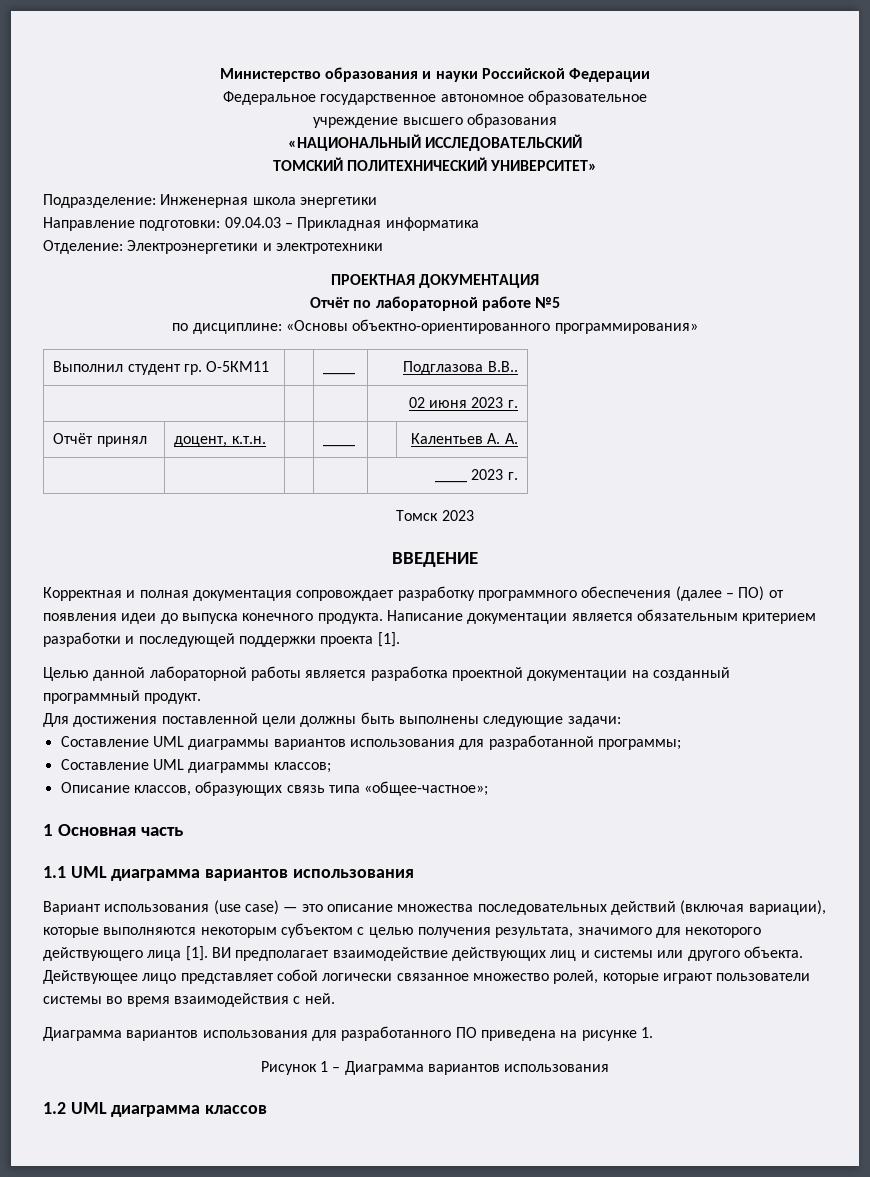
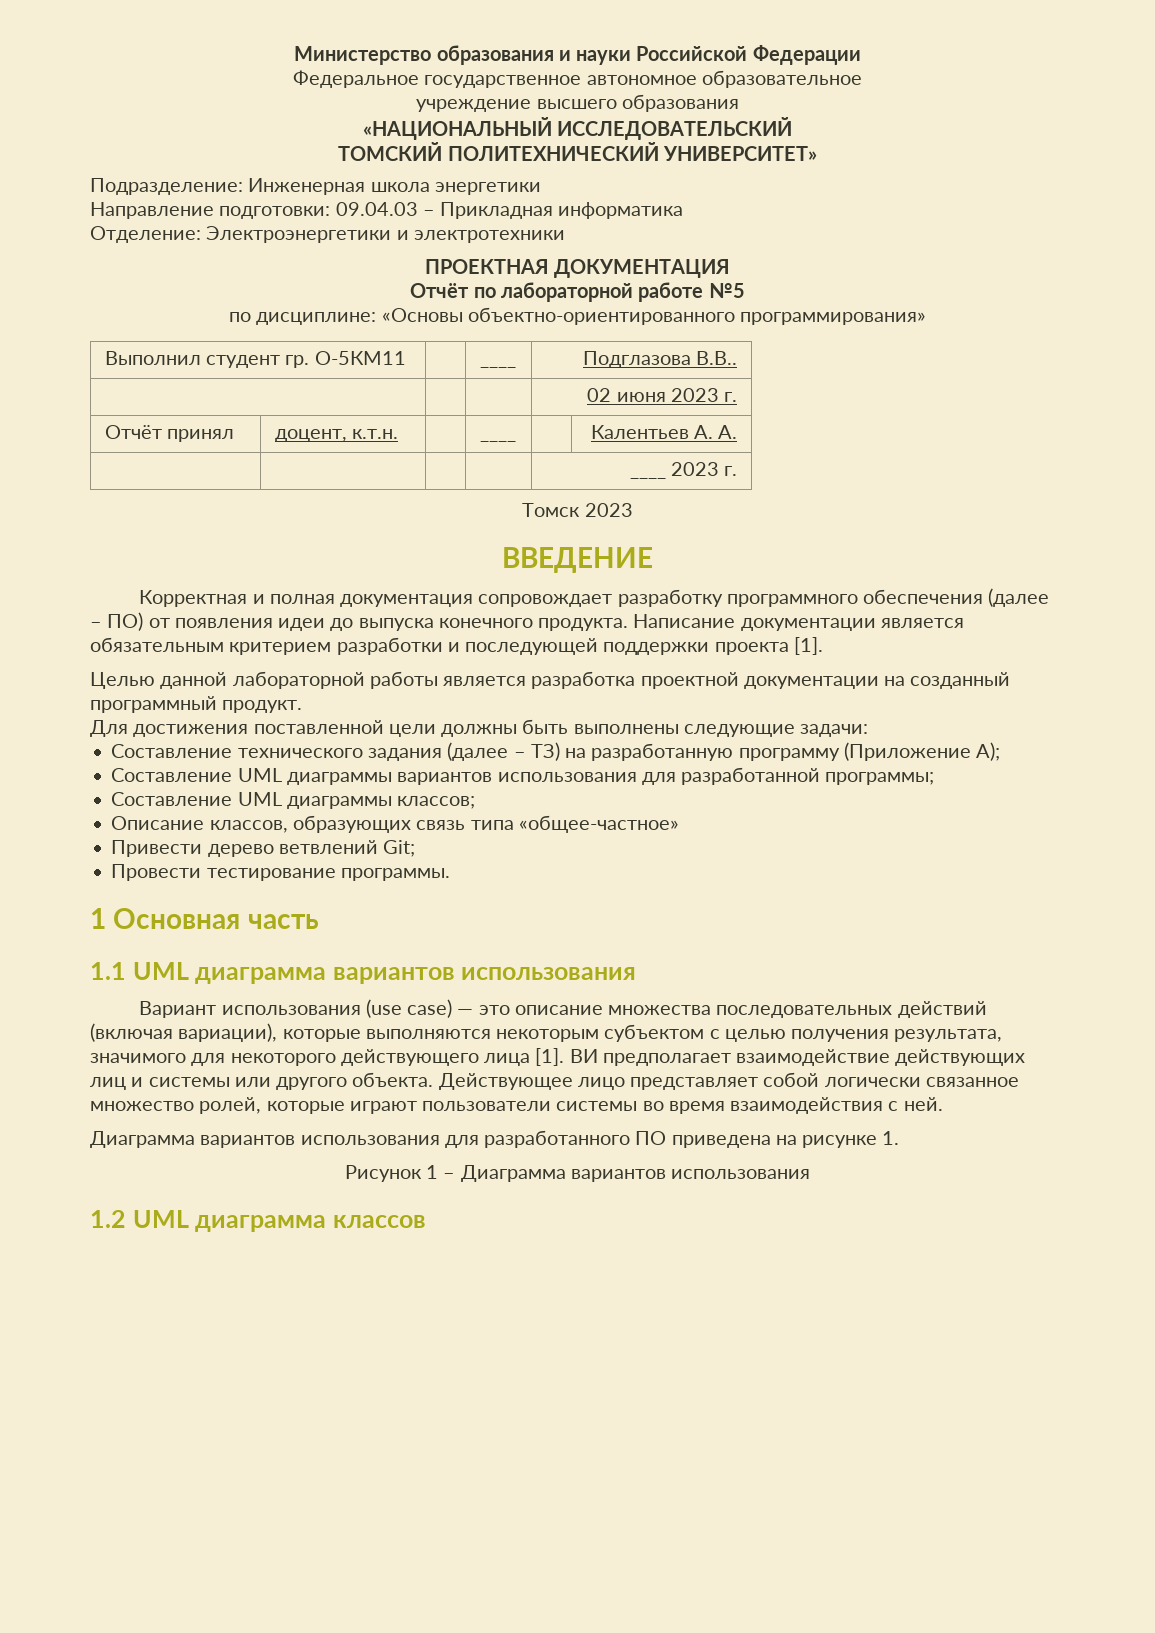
(621, 721) none -> [111,742,1001,761] // Составление технического задания (далее – ТЗ) на разработанную программу (Приложение А);
[364,781,489,796] «общее-частное»; -> [518,815,679,833] [111,840,416,857] [111,864,450,881] «общее-частное» // Привести дерево ветвлений Git; // Провести тестирование программы.

